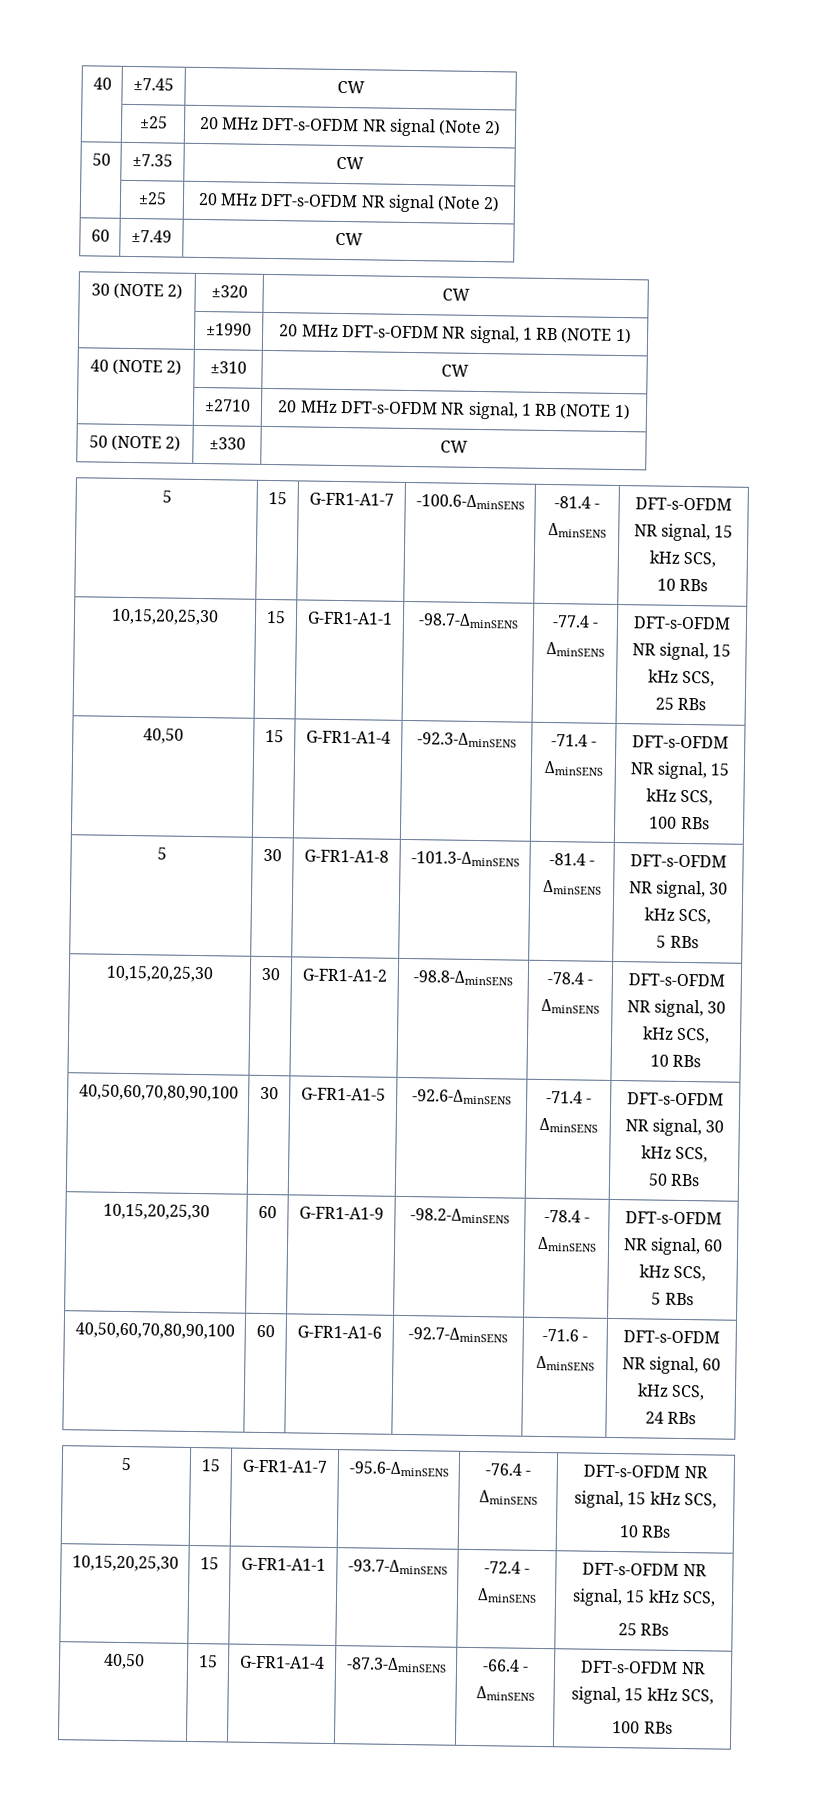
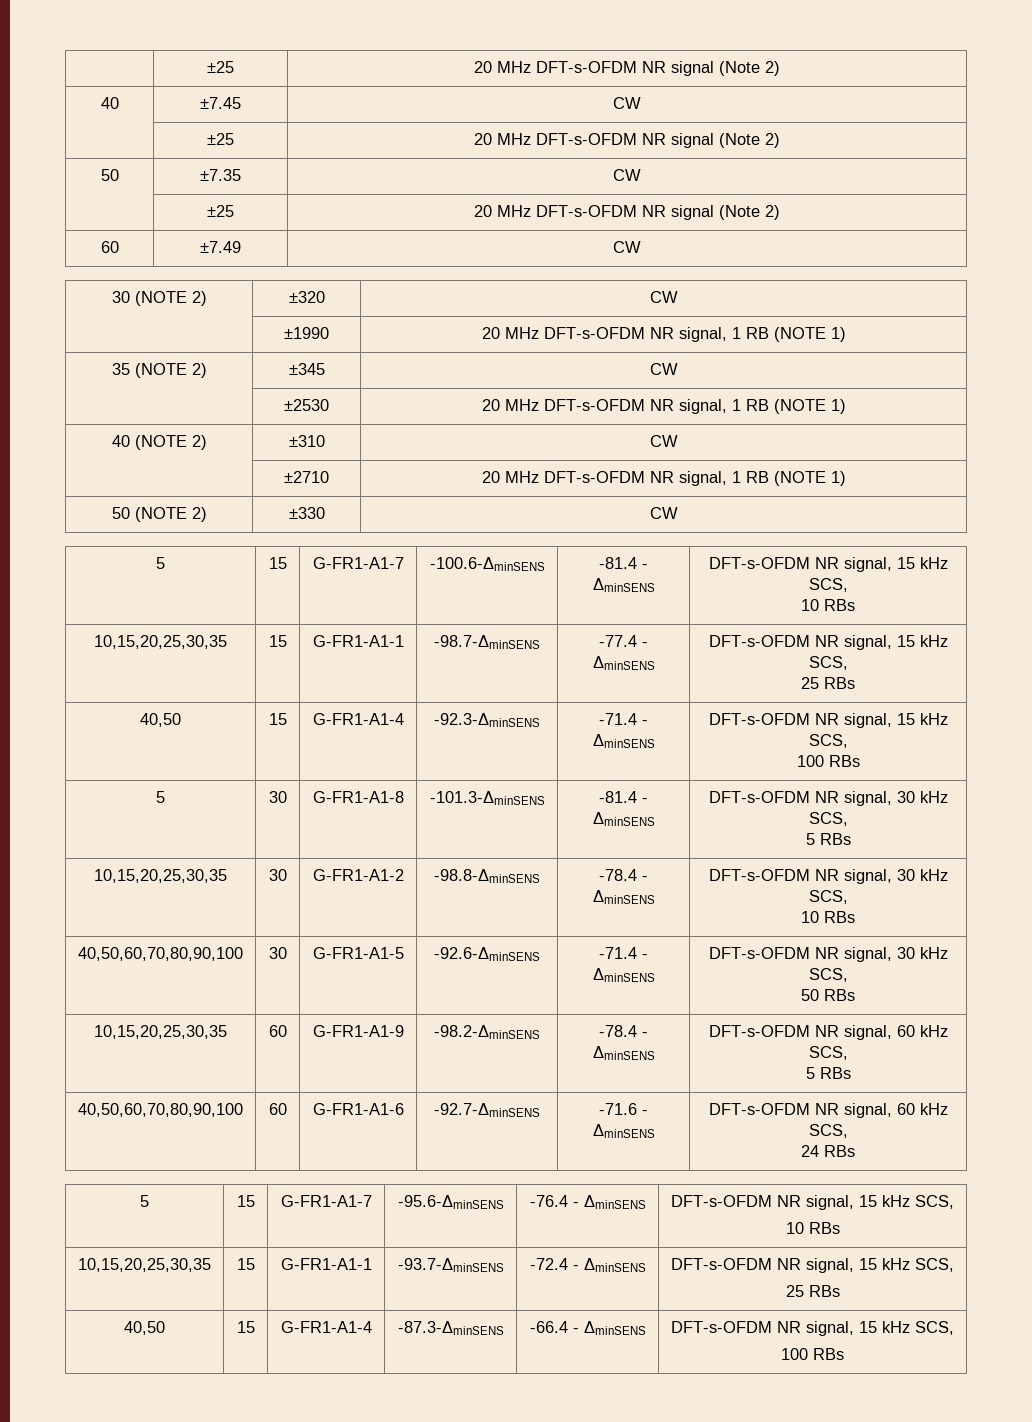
(92, 83) none -> [207,61,234,73] [474,61,781,76] | ±25 | 20 MHz DFT-s-OFDM NR signal (Note 2) //
(632, 336) none -> [111,363,207,378] [288,363,325,375] [649,363,678,375] [284,399,329,411] [481,399,846,414] // 35 (NOTE 2) | ±345 | CW // | ±2530 | 20 MHz DFT-s-OFDM NR signal, 1 RB (NOTE 1)
[111,608,219,626] 10,15,20,25,30 -> [94,635,227,649] 10,15,20,25,30,35
[106,965,214,983] 10,15,20,25,30 -> [94,869,227,883] 10,15,20,25,30,35
[103,1203,210,1221] 10,15,20,25,30 -> [94,1025,227,1039] 10,15,20,25,30,35
[71,1555,179,1572] 10,15,20,25,30 -> [78,1258,211,1272] 10,15,20,25,30,35

